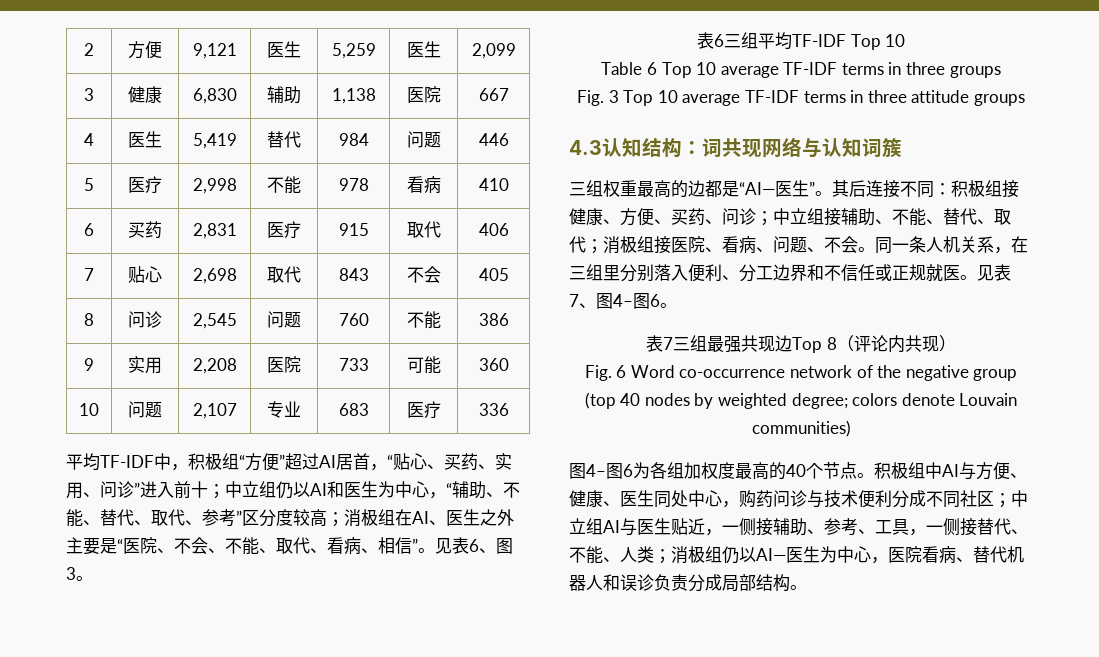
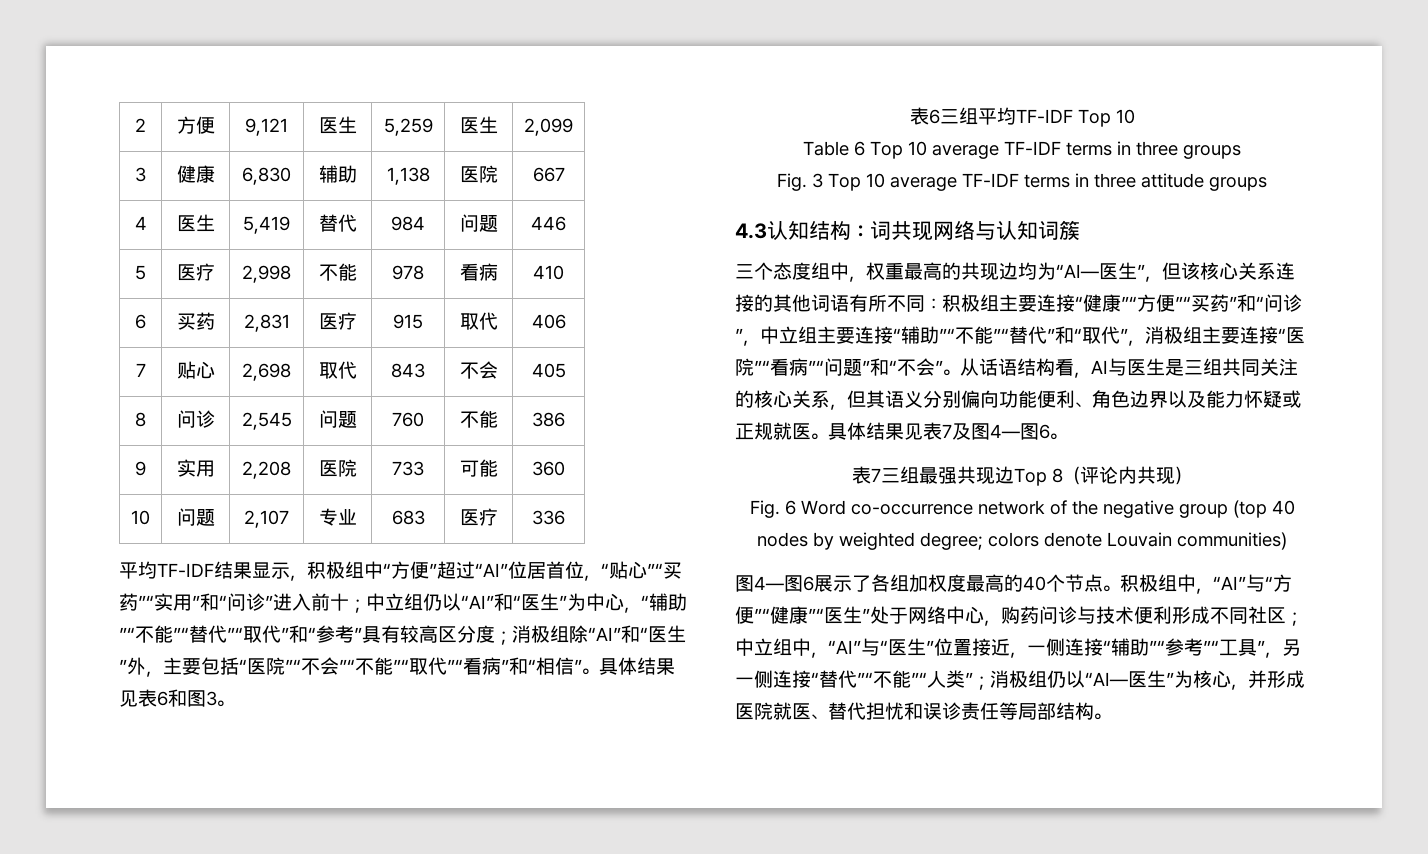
[154,453,171,470] 中 -> [214,561,290,579] 结果显示
(239, 461) none -> [364,561,383,579] 中
[319,453,512,471] [66,482,100,499] AI居首，“贴心、买药、实用、 -> [475,561,682,581] [119,593,227,611] “AI”位居首位，“贴心”“买药”“实用”和“
[310,481,520,499] [66,509,514,527] [66,537,378,555] AI和医生为中心，“辅助、不能、替代、取代、参考”区分度较高；消极组在AI、医生之外主要是“医院、不会、不能、取代、看病、 -> [461,593,687,613] [119,625,686,645] [119,657,536,677] “AI”和“医生”为中心，“辅助”“不能”“替代”“取代”和“参考”具有较高区分度；消极组除“AI”和“医生”外，主要包括“医院”“不会”“不能”“取代”“看病”和“
(435, 550) none -> [599,657,675,675] 具体结果
[479,548,496,553] 、 -> [168,689,187,707] 和
[586,180,1019,198] [569,208,1011,226] [569,236,1028,254] [569,264,1011,282] [569,293,633,309] 组权重最高的边都是“AI—医生”。其后连接不同：积极组接健康、方便、买药、问诊；中立组接辅助、不能、替代、取代；消极组接医院、看病、问题、不会。同一条人机关系，在三组里分别落入便利、分工边界和不信任或正规就医。见表7、图4– -> [754,262,1295,282] [735,294,1302,312] [735,326,1305,346] [735,358,1298,378] [735,390,1301,410] [735,422,1020,440] 个态度组中，权重最高的共现边均为“AI—医生”，但该核心关系连接的其他词语有所不同：积极组主要连接“健康”“方便”“买药”和“问诊”，中立组主要连接“辅助”“不能”“替代”和“取代”，消极组主要连接“医院”“看病”“问题”和“不会”。从话语结构看，AI与医生是三组共同关注的核心关系，但其语义分别偏向功能便利、角色边界以及能力怀疑或正规就医。具体结果见表7及图4—
[586,462,650,479] 4–图6为 -> [754,575,871,592] 4—图6展示了
[942,462,1027,480] [569,490,688,508] AI与方便、健康、医生同处 -> [1196,574,1292,594] [735,606,946,624] ，“AI”与“方便”“健康”“医生”处于网络
[892,490,909,508] 分 -> [1172,606,1191,624] 形
[603,518,1028,536] [569,546,1024,564] [569,574,722,592] AI与医生贴近，一侧接辅助、参考、工具，一侧接替代、不能、人类；消极组仍以AI—医生为中心，医院看病、替代机器人和误诊负责分成 -> [792,638,1301,658] [735,670,1305,690] [735,702,1018,720] 中，“AI”与“医生”位置接近，一侧连接“辅助”“参考”“工具”，另一侧连接“替代”“不能”“人类”；消极组仍以“AI—医生”为核心，并形成医院就医、替代担忧和误诊责任等

